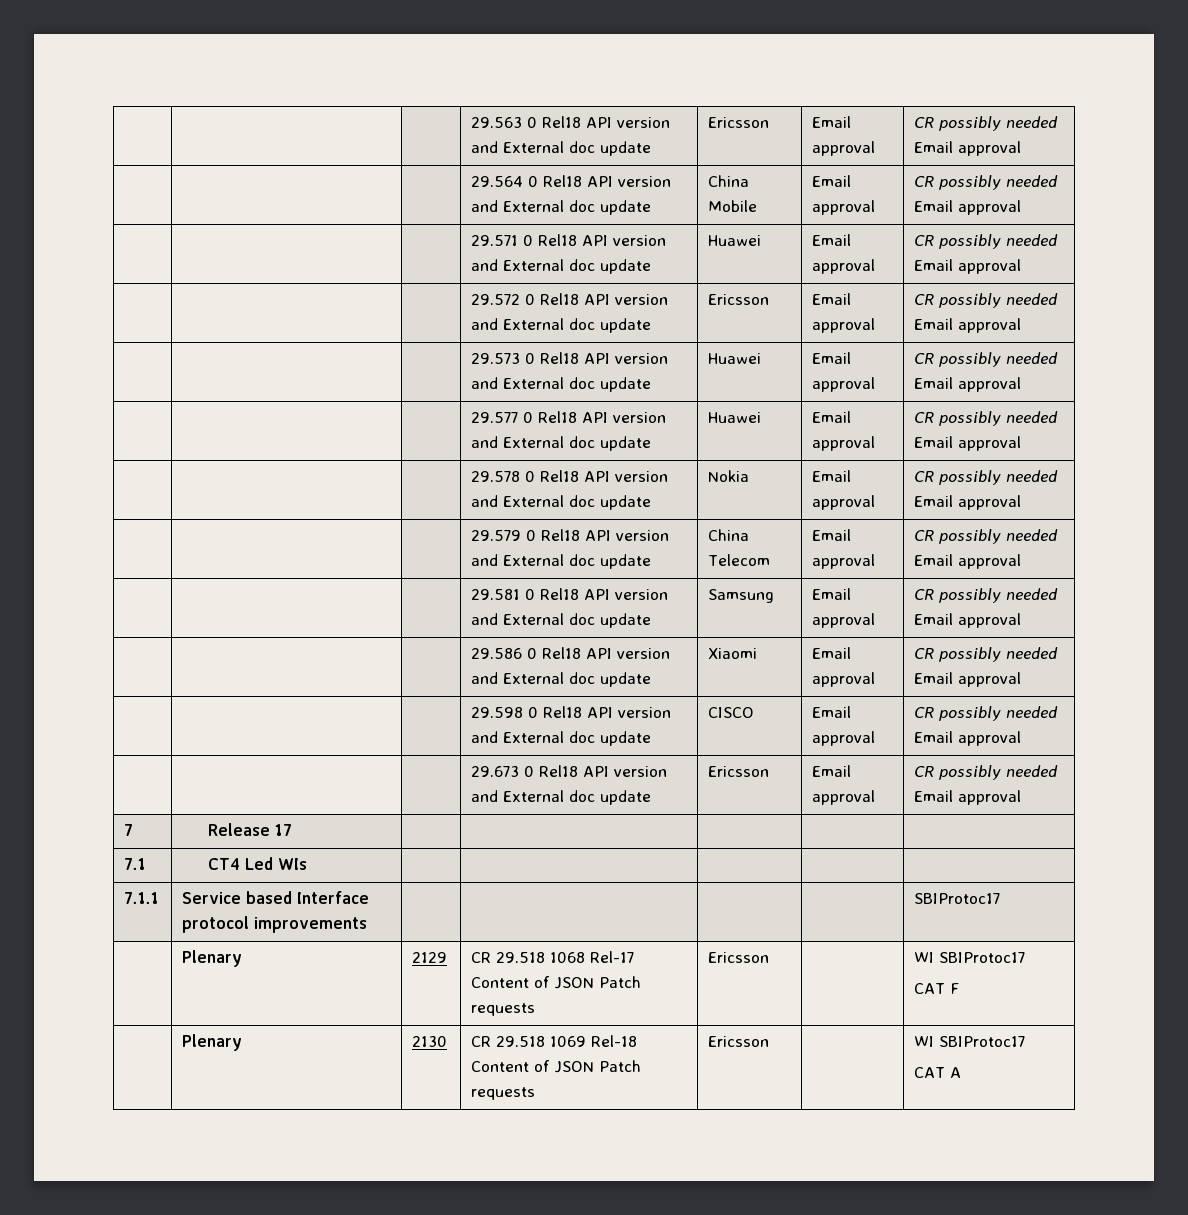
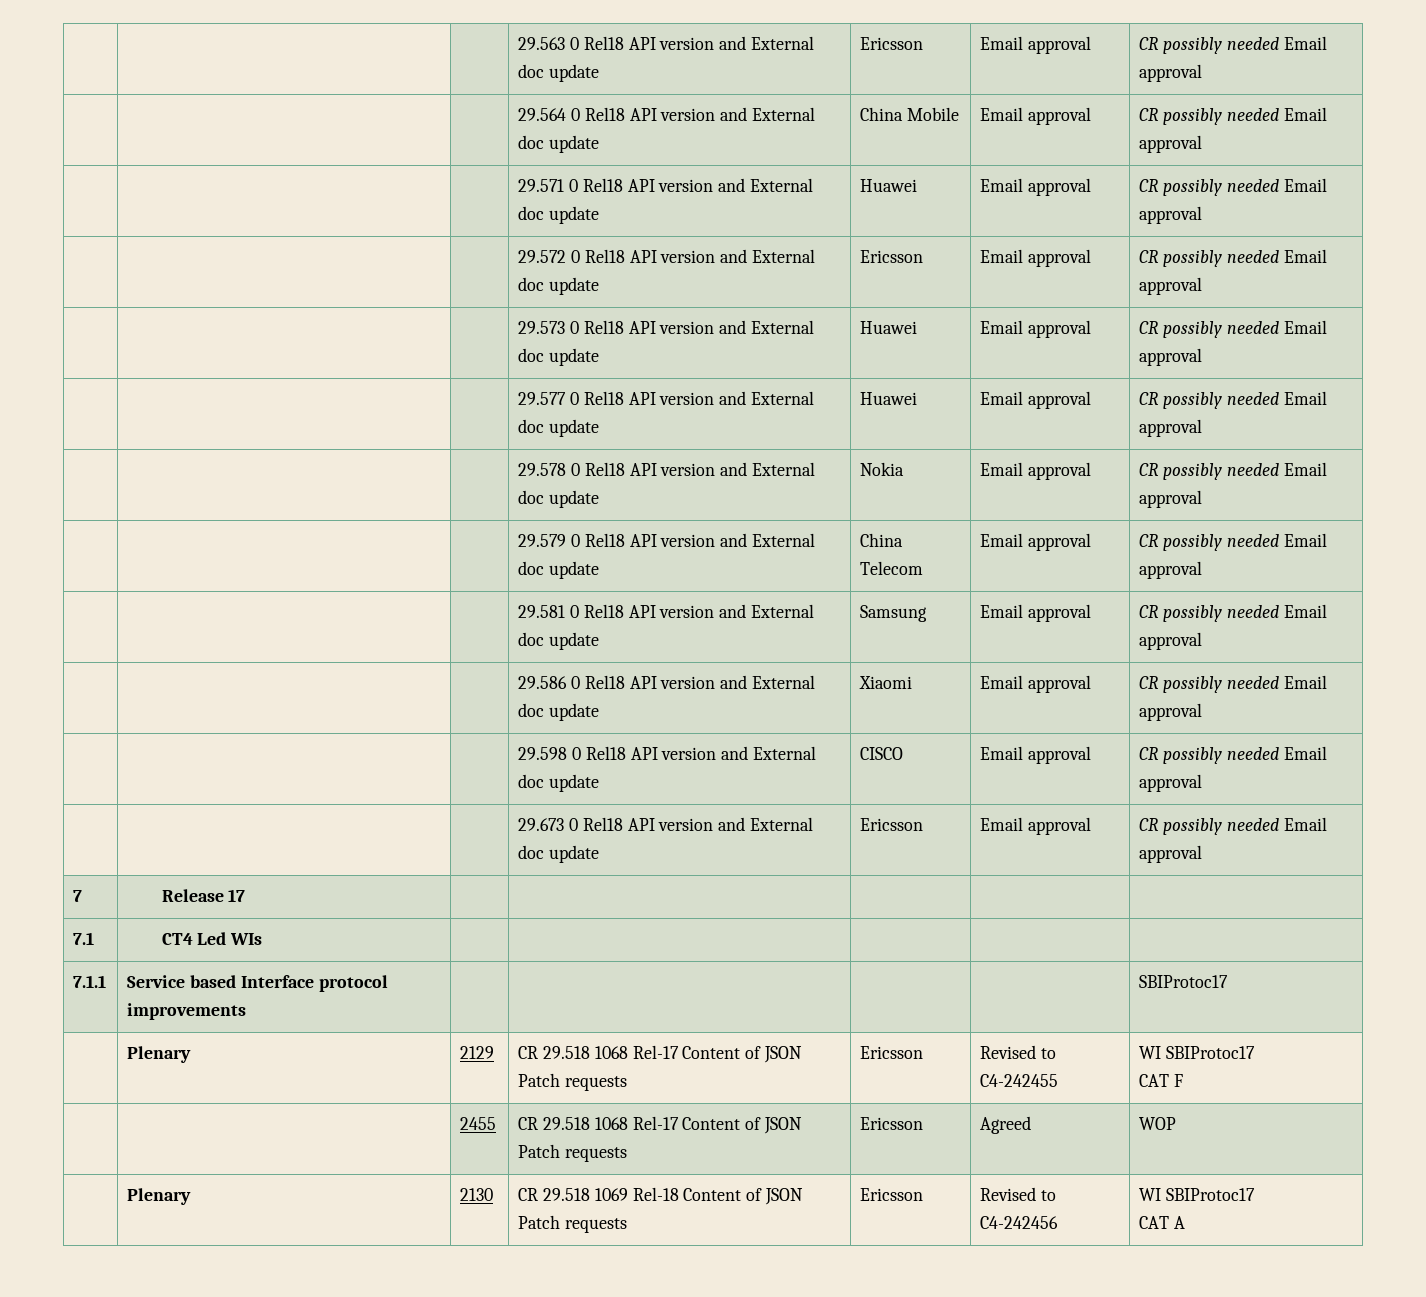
(770, 957) none -> [980,1045,1057,1059] [980,1074,1059,1087] Revised to C4-242455
(960, 988) none -> [460,1117,497,1130] [518,1116,802,1134] [518,1144,628,1162] [860,1117,924,1130] [980,1116,1032,1134] [1139,1117,1177,1130] // | | 2455 | CR 29.518 1068 Rel-17 Content of JSON Patch requests | Ericsson | Agreed | WOP
(770, 1041) none -> [980,1187,1057,1201] [980,1216,1059,1229] Revised to C4-242456

